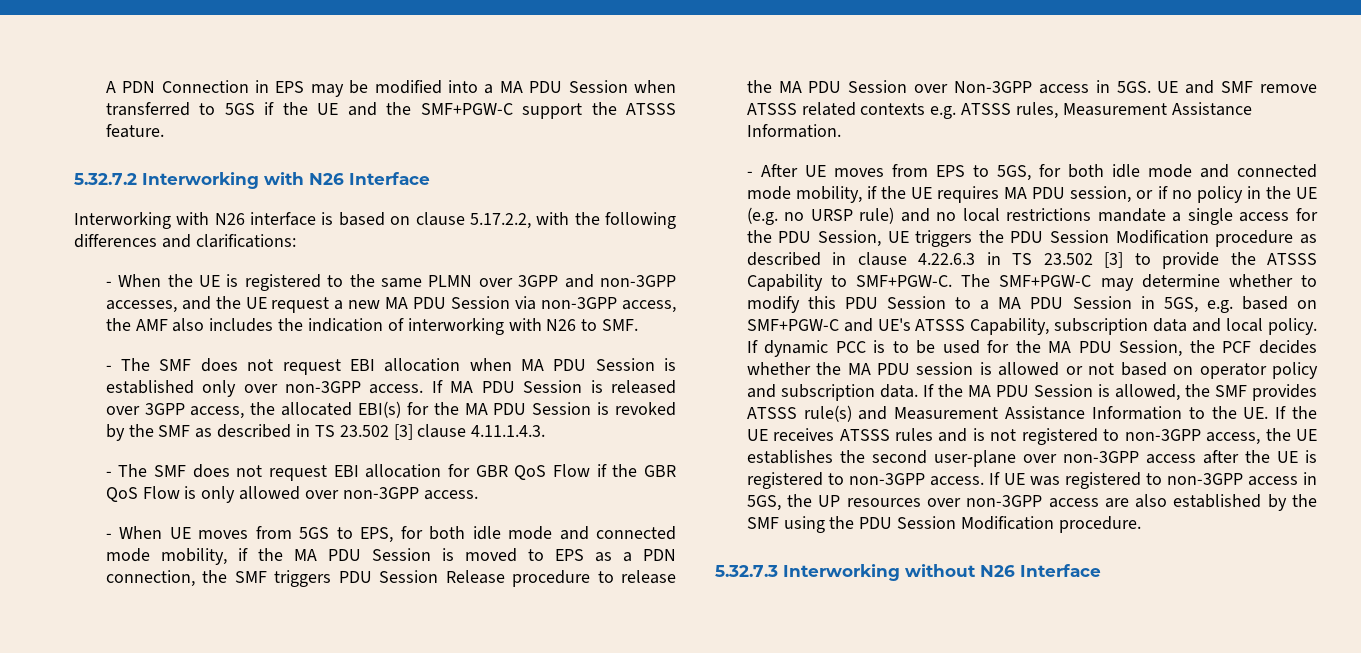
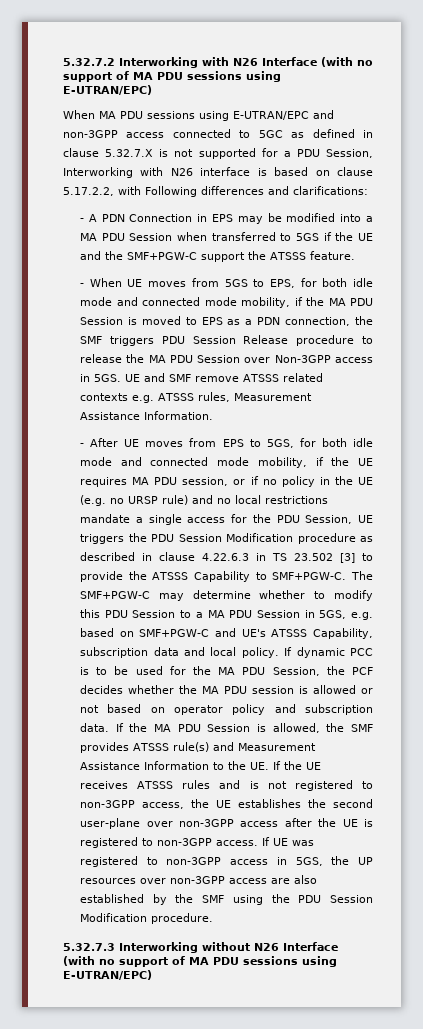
(105, 87) none -> [63,57,373,68] [63,71,281,82] [63,85,152,95] [63,110,334,121] [63,129,373,138] [63,148,373,159] [63,167,373,178] [63,186,368,197] [80,218,85,222] 5.32.7.2 Interworking with N26 Interface (with no support of MA PDU sessions using E-UTRAN/EPC) // When MA PDU sessions using E-UTRAN/EPC and non-3GPP access connected to 5GC as defined in clause 5.32.7.X is not supported for a PDU Session, Interworking with N26 interface is based on clause 5.17.2.2, with Following differences and clarifications: // -
[74,172,430,189] [74,212,677,229] [74,234,296,248] [105,274,676,291] [105,296,676,313] [105,318,639,335] [105,358,676,375] [105,380,676,397] [105,401,676,419] [105,424,546,441] [105,464,676,481] [105,486,478,503] // 5.32.7.2 Interworking with N26 Interface // Interworking with N26 interface is based on clause 5.17.2.2, with the following differences and clarifications: // - When the UE is registered to the same PLMN over 3GPP and non-3GPP accesses, and the UE request a new MA PDU Session via non-3GPP access, the AMF also includes the indication of interworking with N26 to SMF. // - The SMF does not request EBI allocation when MA PDU Session is established only over non-3GPP access. If MA PDU Session is released over 3GPP access, the allocated EBI(s) for the MA PDU Session is revoked by the SMF as described in TS 23.502 [3] clause 4.11.1.4.3. // - The SMF does not request EBI allocation for GBR QoS Flow if the GBR QoS Flow is only allowed over non-3GPP access. -> (356, 255) none
(1101, 570) none -> [63,956,337,967] [63,970,152,980] (with no support of MA PDU sessions using E-UTRAN/EPC)

